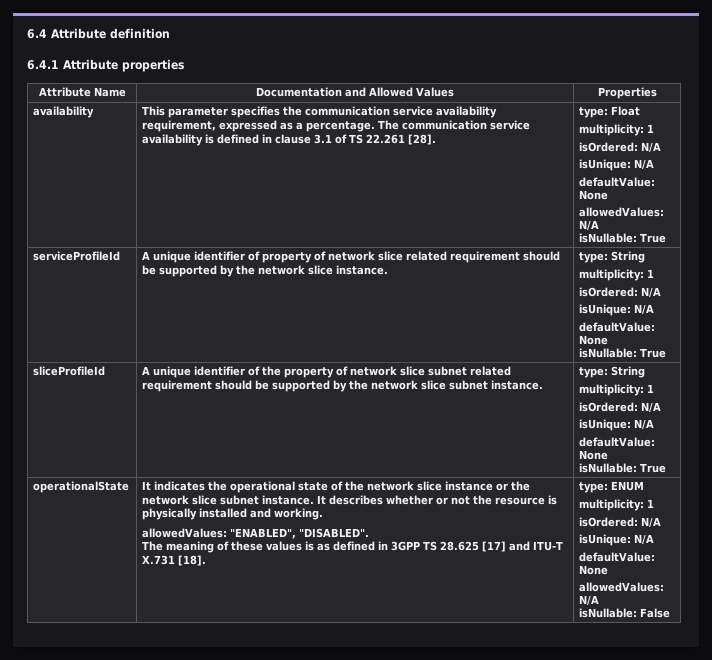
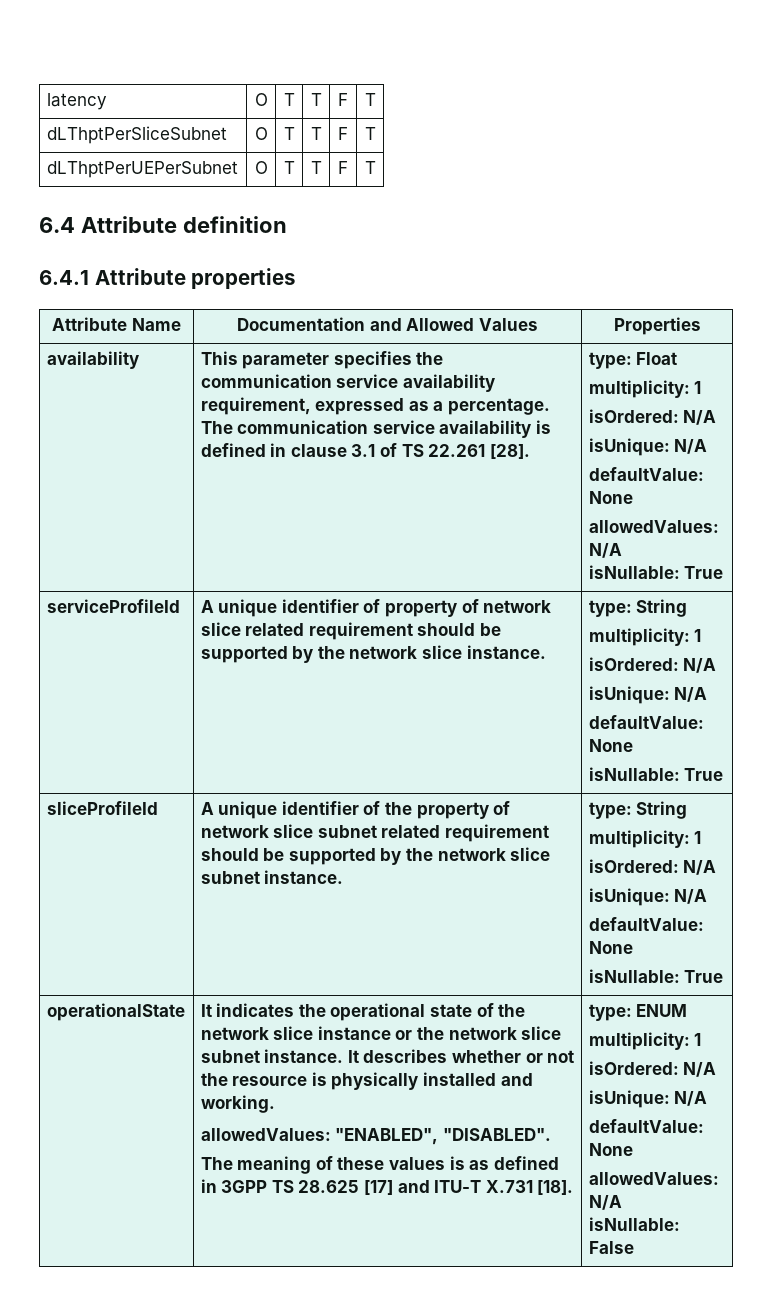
(27, 34) none -> [46,93,107,110] [254,93,268,106] [283,93,295,106] [310,93,322,106] [338,93,348,106] [364,93,376,106] [46,126,227,144] [254,127,268,140] [283,127,295,140] [310,127,322,140] [338,127,348,140] [364,127,376,140] [46,161,238,178] [254,161,268,174] [283,161,295,174] [310,161,322,174] [338,161,348,174] [364,161,376,174] latency | O | T | T | F | T // dLThptPerSliceSubnet | O | T | T | F | T // dLThptPerUEPerSubnet | O | T | T | F | T //

